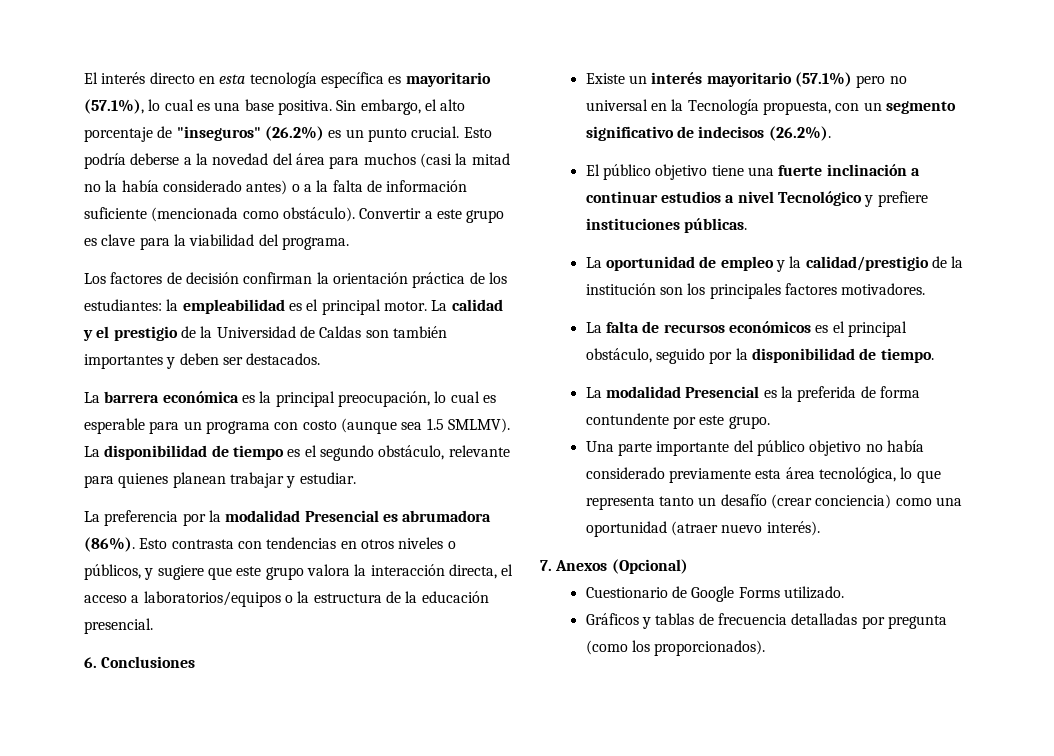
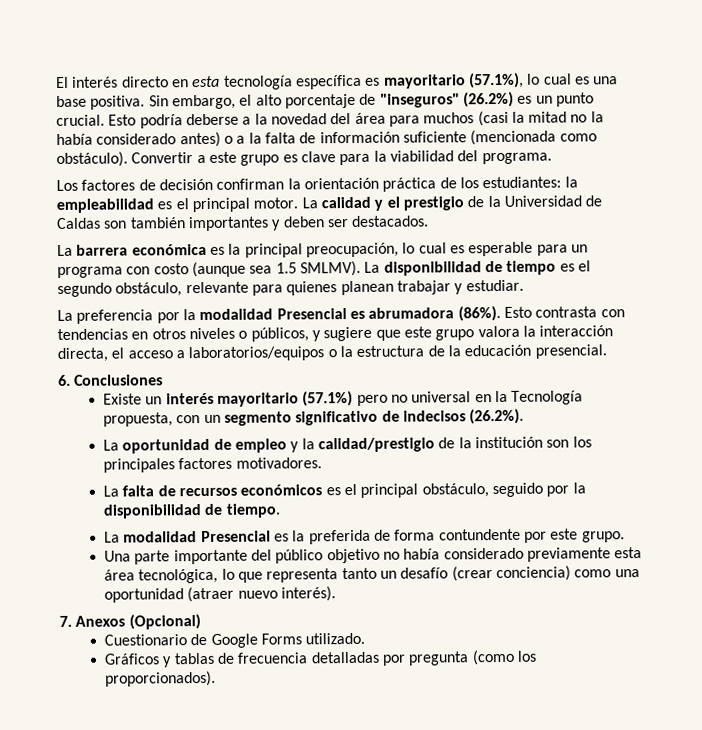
[585,164,920,180] [585,191,928,207] [585,218,747,233] // El público objetivo tiene una fuerte inclinación a continuar estudios a nivel Tecnológico y prefiere instituciones públicas. -> (525, 416) none

